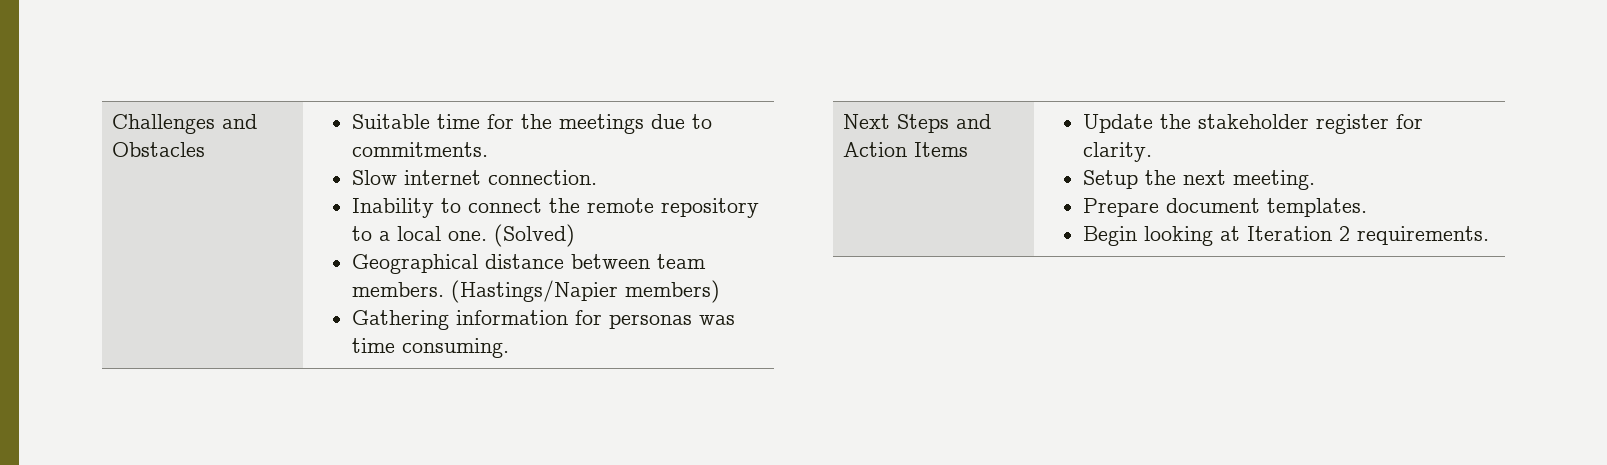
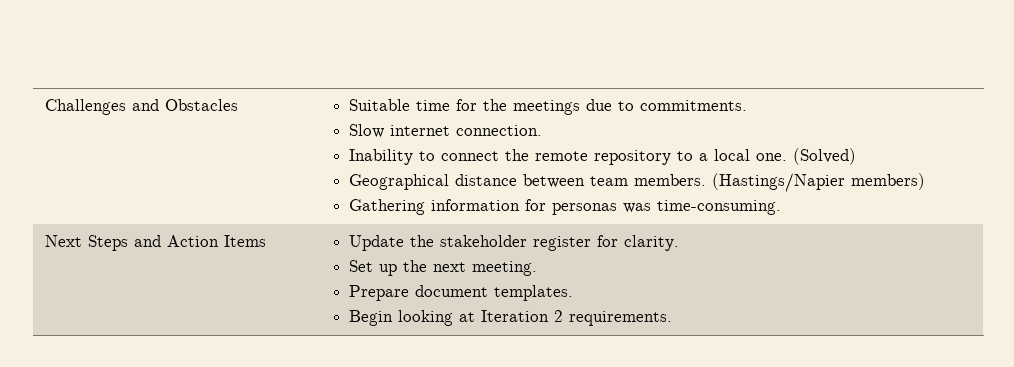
[352,338,510,358] time consuming. -> [657,200,782,215] time-consuming.
[1083,170,1139,189] Setup -> [349,260,398,276] Set up

